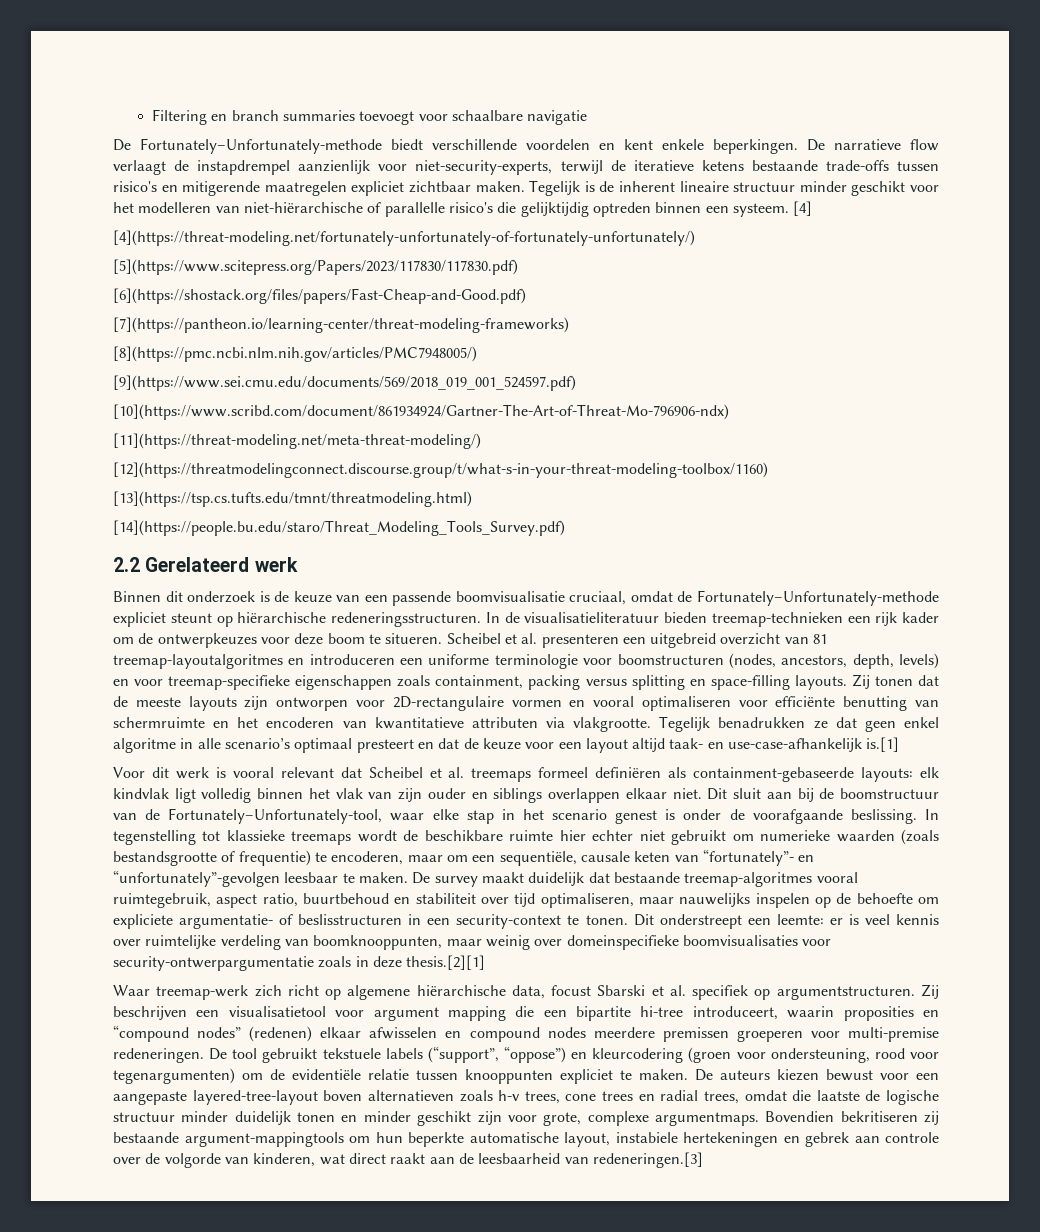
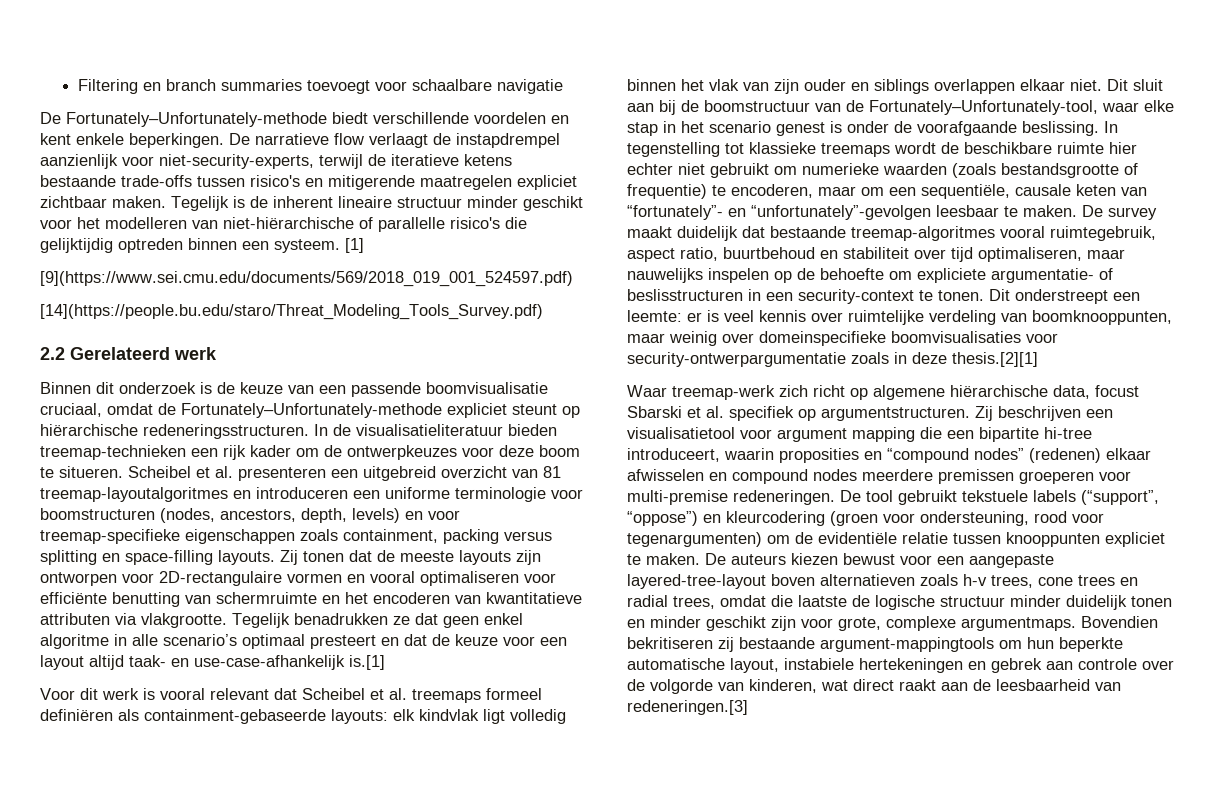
[793,201,813,216] [113,230,695,246] [113,259,518,275] [113,288,526,304] [113,317,569,333] [113,346,477,362] [113,375,576,391] [113,404,729,420] [113,433,481,449] [113,462,768,478] [113,491,472,507] [4] // [4](https://threat-modeling.net/fortunately-unfortunately-of-fortunately-unfortunately/) // [5](https://www.scitepress.org/Papers/2023/117830/117830.pdf) // [6](https://shostack.org/files/papers/Fast-Cheap-and-Good.pdf) // [7](https://pantheon.io/learning-center/threat-modeling-frameworks) // [8](https://pmc.ncbi.nlm.nih.gov/articles/PMC7948005/) // [9](https://www.sei.cmu.edu/documents/569/2018_019_001_524597.pdf) // [10](https://www.scribd.com/document/861934924/Gartner-The-Art-of-Threat-Mo-796906-ndx) // [11](https://threat-modeling.net/meta-threat-modeling/) // [12](https://threatmodelingconnect.discourse.group/t/what-s-in-your-threat-modeling-toolbox/1160) // [13](https://tsp.cs.tufts.edu/tmnt/threatmodeling.html) -> [345,238,364,253] [40,271,573,287] [1] // [9](https://www.sei.cmu.edu/documents/569/2018_019_001_524597.pdf)

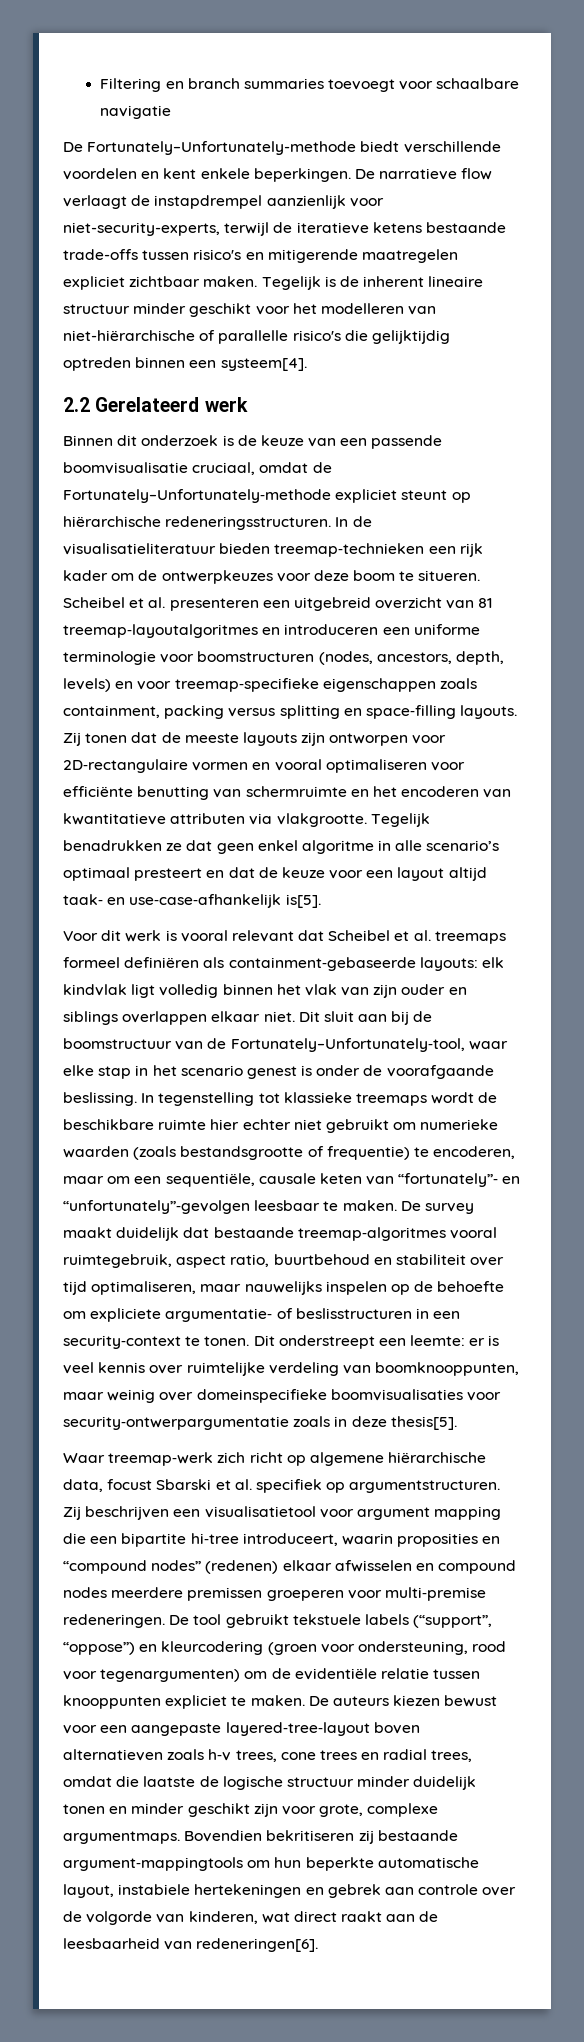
[274,238,364,253] [40,271,573,287] [40,304,543,320] systeem. [1] // [9](https://www.sei.cmu.edu/documents/569/2018_019_001_524597.pdf) // [14](https://people.bu.edu/staro/Threat_Modeling_Tools_Survey.pdf) -> [220,358,307,371] systeem[4].
[349,655,385,670] is.[1] -> [285,894,321,908] is[5].
[952,352,1038,367] thesis.[2][1] -> [390,1416,457,1430] thesis[5].
[627,700,748,715] redeneringen.[3] -> [196,1938,319,1952] redeneringen[6].

